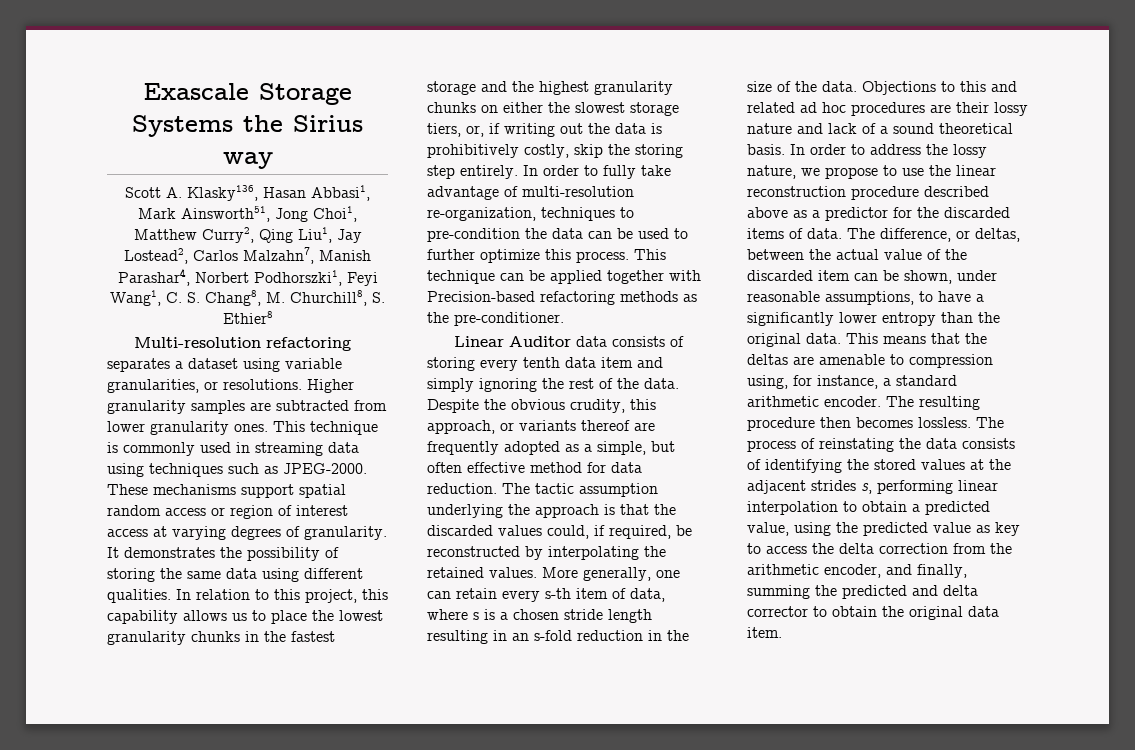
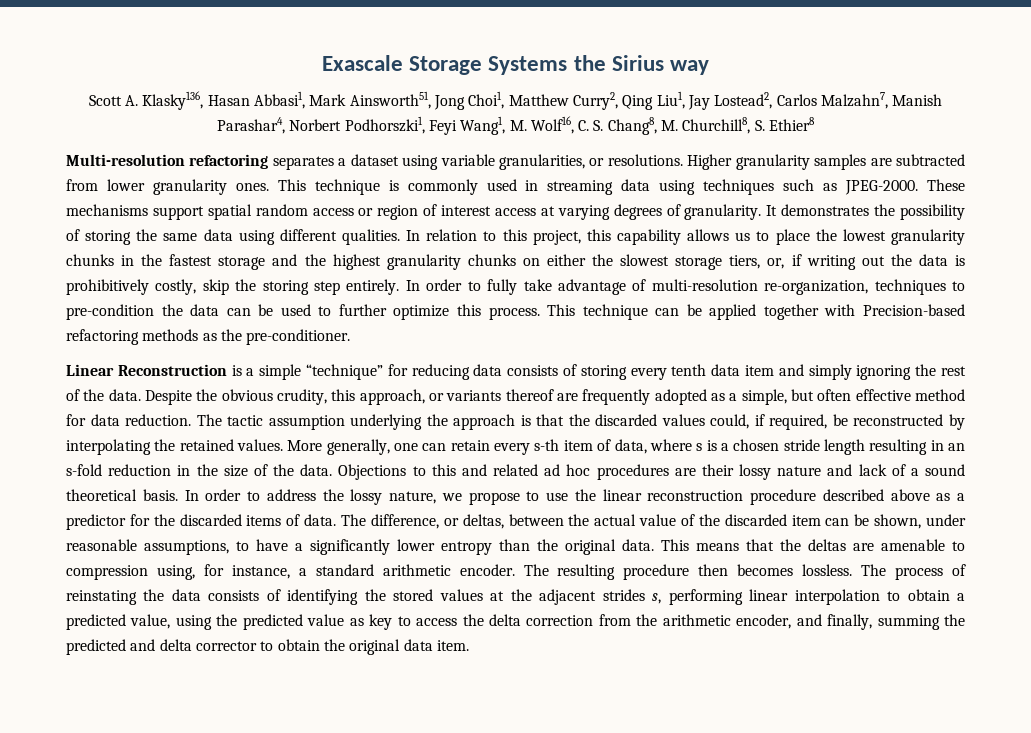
(161, 298) none -> [509,116,574,134] M. Wolf16,
[508,336,571,347] Auditor -> [117,364,470,380] Reconstruction is a simple “technique” for reducing

